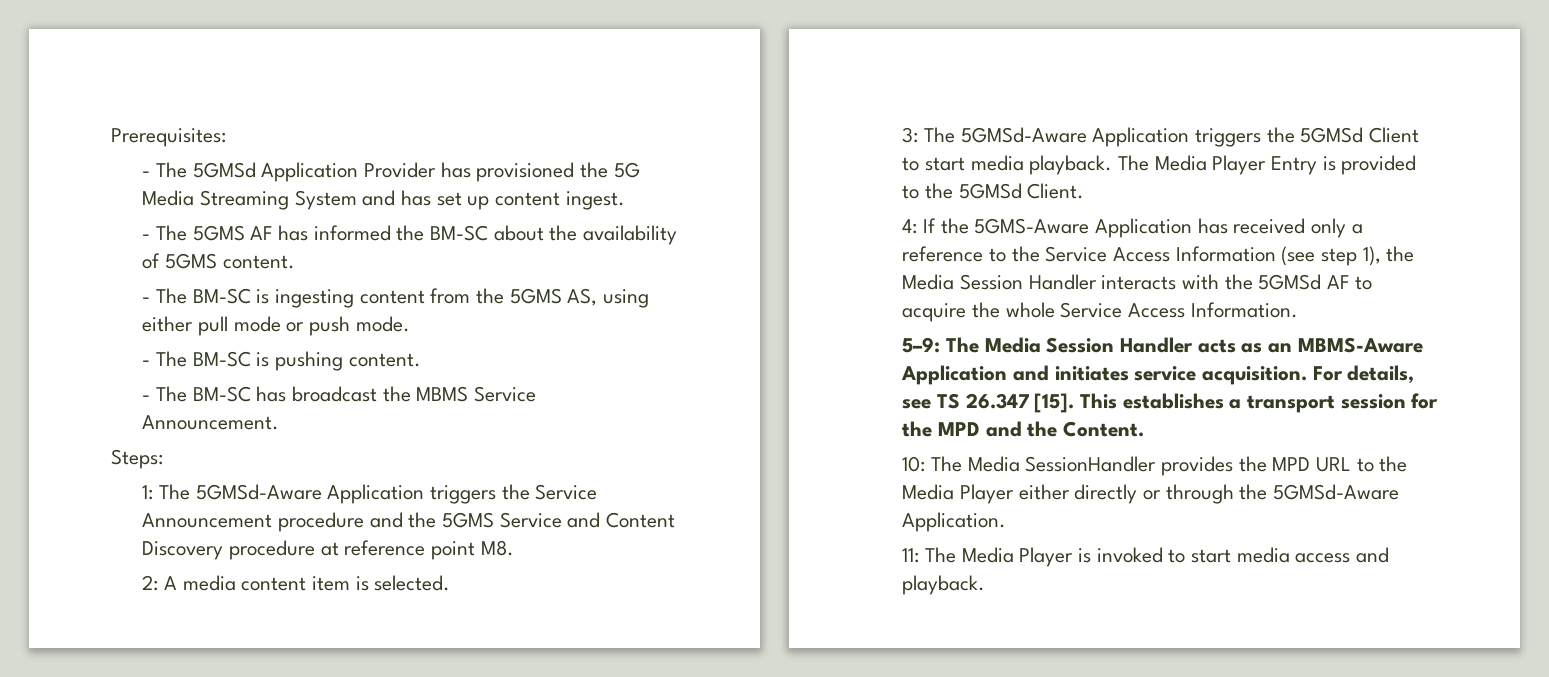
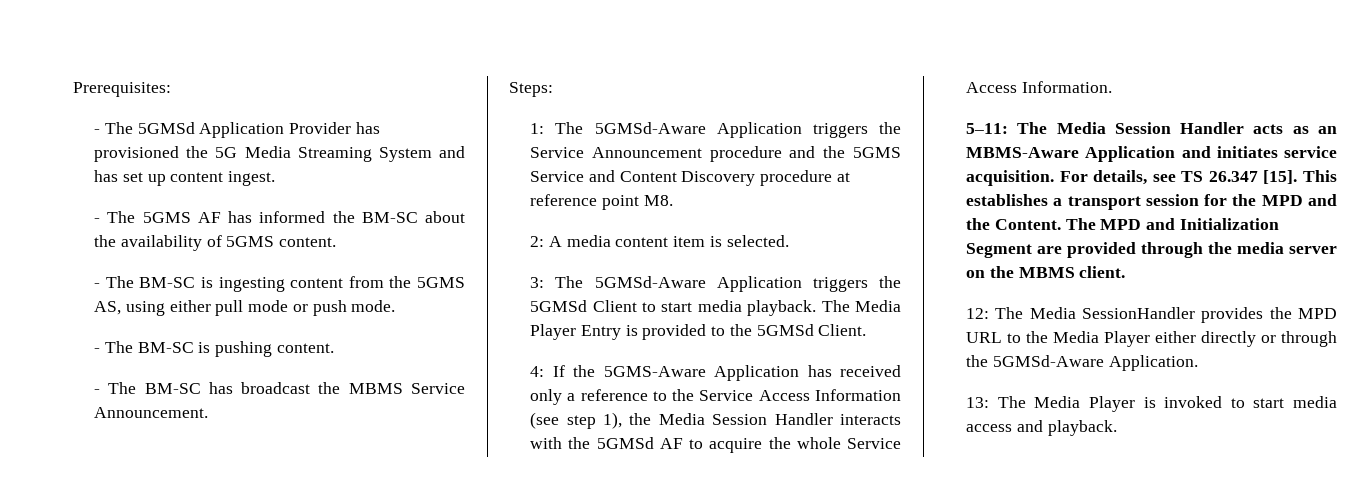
[902,337,941,353] 5–9: -> [966,123,1009,134] 5–11:
[902,456,926,472] // 10: -> [1065,218,1279,230] [966,242,1337,258] [966,266,1126,278] [966,308,990,319] The MPD and Initialization Segment are provided through the media server on the MBMS client. // 12:
[902,548,920,563] 11: -> [966,397,990,408] 13:

